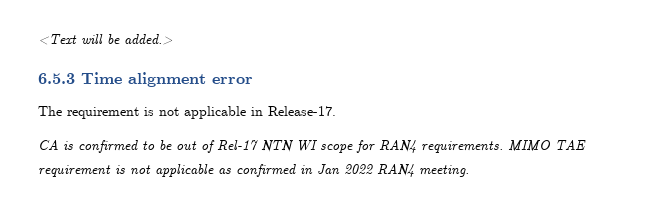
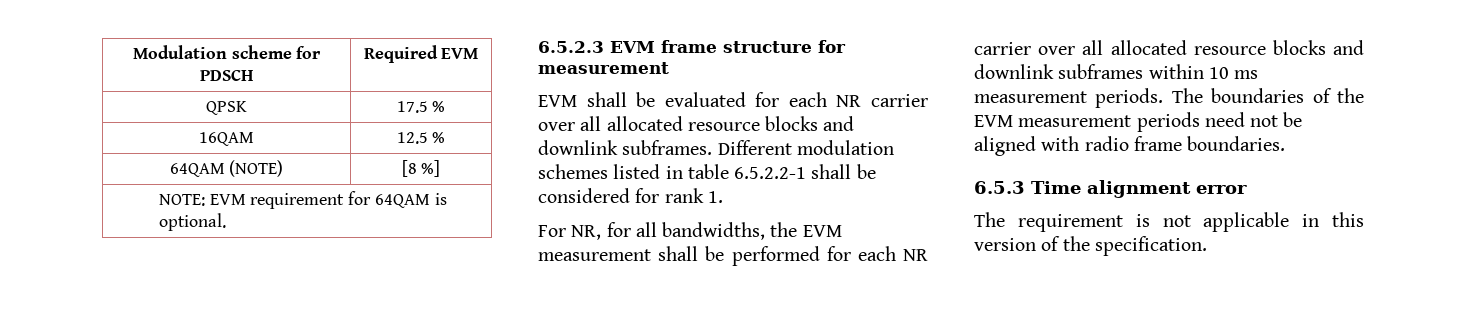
[38,34,173,45] <Text will be added.> -> [132,45,322,59] [200,70,253,81] [363,45,479,63] [206,101,247,115] [396,101,446,113] [199,132,254,146] [396,132,446,144] [169,160,284,177] [401,160,441,177] [158,191,447,209] [158,213,226,231] [538,40,846,53] [538,62,669,74] [538,92,928,107] [538,116,855,131] [538,140,894,155] [538,164,876,179] [538,188,723,203] [538,222,842,240] [538,246,928,266] [974,40,1364,55] [974,64,1259,79] [974,88,1364,108] [974,112,1303,132] [974,136,1286,156] Modulation scheme for PDSCH | Required EVM // QPSK | 17.5 % // 16QAM | 12.5 % // 64QAM (NOTE) | [8 %] // NOTE: EVM requirement for 64QAM is optional. // 6.5.2.3 EVM frame structure for measurement // EVM shall be evaluated for each NR carrier over all allocated resource blocks and downlink subframes. Different modulation schemes listed in table 6.5.2.2-1 shall be considered for rank 1. // For NR, for all bandwidths, the EVM measurement shall be performed for each NR carrier over all allocated resource blocks and downlink subframes within 10 ms measurement periods. The boundaries of the EVM measurement periods need not be aligned with radio frame boundaries.
[268,106,336,116] [38,140,586,153] [38,164,469,177] Release-17. // CA is confirmed to be out of Rel-17 NTN WI scope for RAN4 requirements. MIMO TAE requirement is not applicable as confirmed in Jan 2022 RAN4 meeting. -> [1332,212,1364,227] [974,236,1207,256] this version of the specification.

